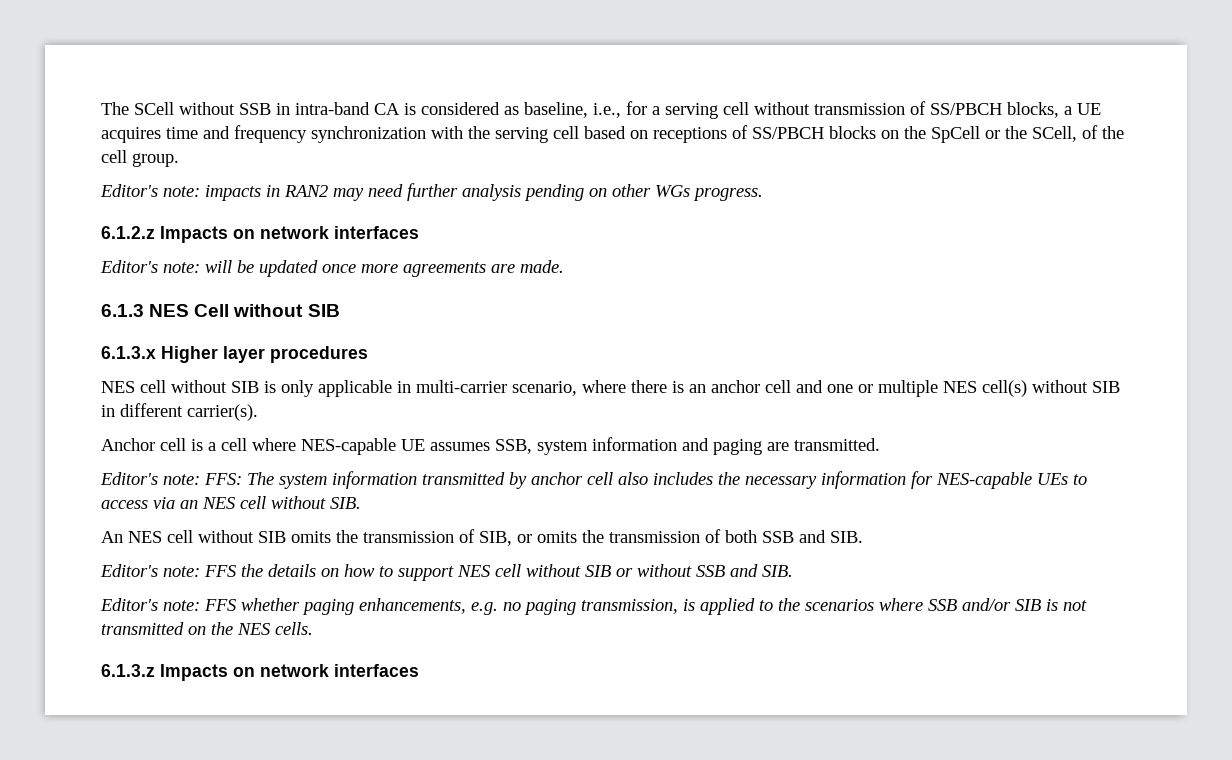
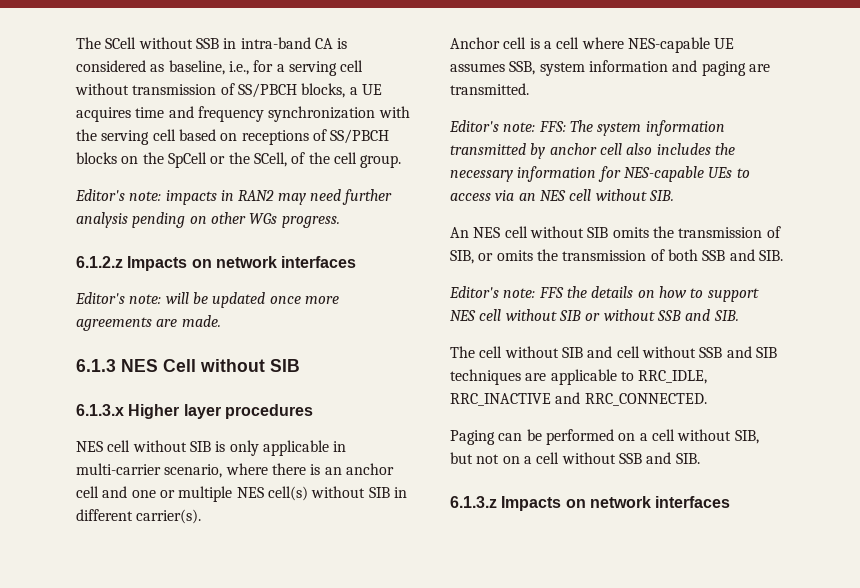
[100,598,1087,615] [101,622,313,635] Editor's note: FFS whether paging enhancements, e.g. no paging transmission, is applied to the scenarios where SSB and/or SIB is not transmitted on the NES cells. -> [450,346,777,358] [450,369,708,385] [450,392,707,406] [450,429,759,445] [450,452,700,464] The cell without SIB and cell without SSB and SIB techniques are applicable to RRC_IDLE, RRC_INACTIVE and RRC_CONNECTED. // Paging can be performed on a cell without SIB, but not on a cell without SSB and SIB.

